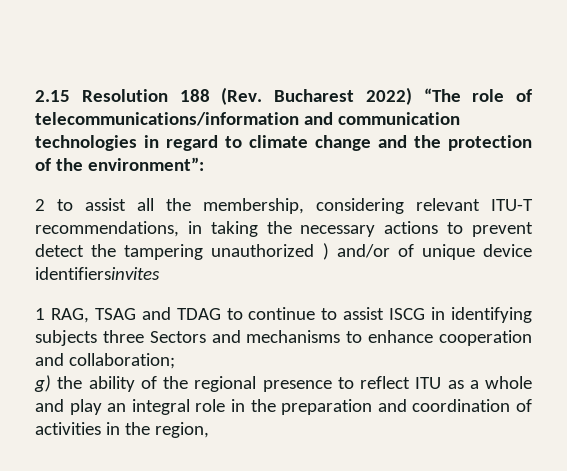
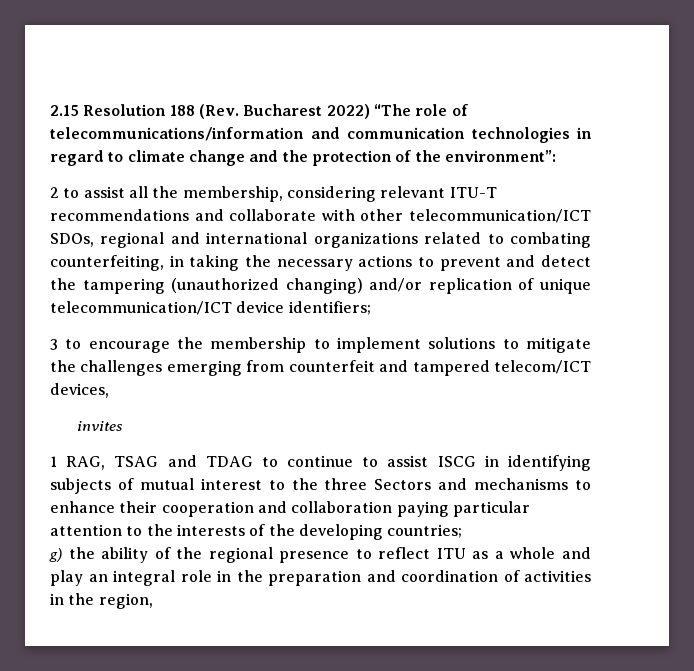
[35,221,179,237] recommendations, -> [50,209,591,223] [50,232,591,248] [50,255,164,271] recommendations and collaborate with other telecommunication/ICT SDOs, regional and international organizations related to combating counterfeiting,
(533, 229) none -> [506,255,536,267] and
[211,243,532,260] [35,267,160,280] unauthorized ) and/or of unique device identifiersinvites -> [171,278,591,294] [50,301,371,315] [50,337,591,353] [50,360,591,376] [50,383,109,398] [76,421,123,431] (unauthorized changing) and/or replication of unique telecommunication/ICT device identifiers; // 3 to encourage the membership to implement solutions to mitigate the challenges emerging from counterfeit and tampered telecom/ICT devices, // invites
(97, 338) none -> [117,478,318,490] of mutual interest to the
(434, 336) none -> [119,501,158,513] their
[68,353,175,369] collaboration; -> [291,501,530,517] [50,524,463,540] collaboration paying particular attention to the interests of the developing countries;

